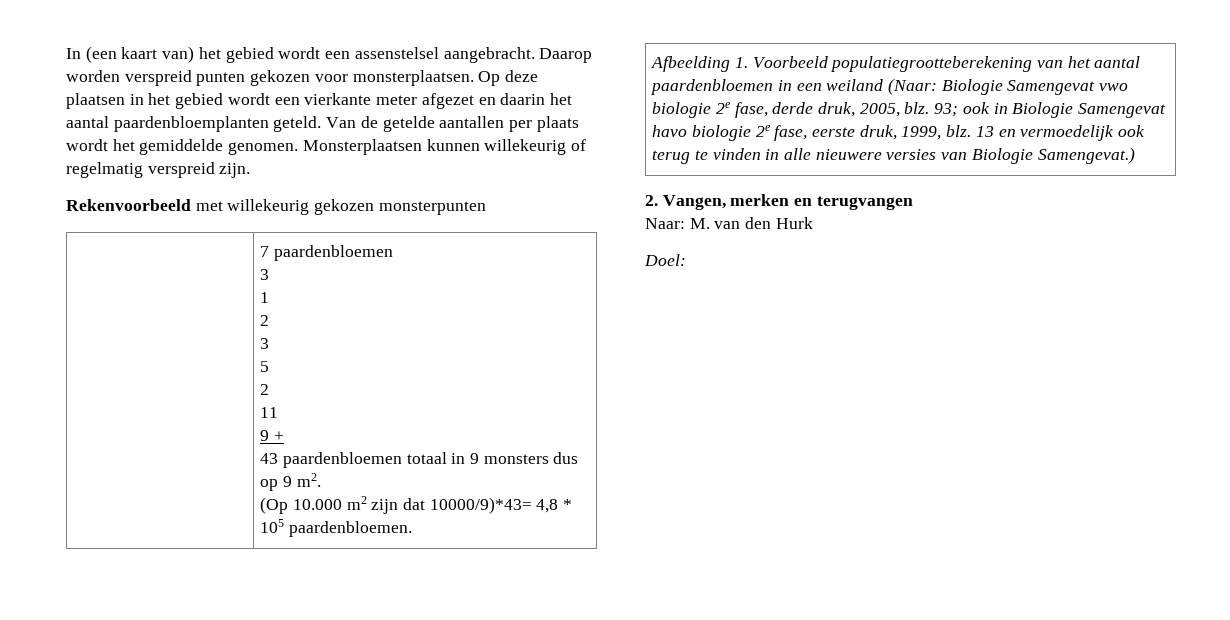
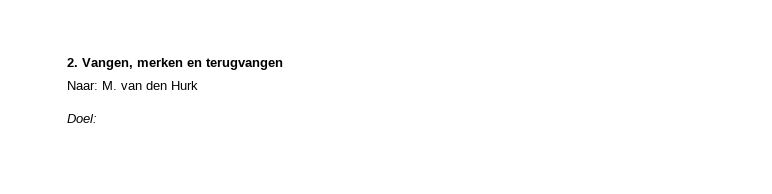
[66,46,593,63] [66,70,539,86] [66,93,572,109] [66,116,579,132] [66,139,587,155] [66,162,251,178] [66,199,486,215] [260,245,393,261] [260,269,270,280] [260,292,270,303] [260,315,270,326] [260,338,270,349] [260,361,270,372] [260,384,270,395] [260,407,279,418] [260,430,284,441] [260,452,579,468] [260,473,321,491] [260,496,573,514] [260,519,412,537] [651,56,1141,72] [650,78,1129,95] [652,102,1167,118] [652,125,1146,141] [652,147,1135,164] In (een kaart van) het gebied wordt een assenstelsel aangebracht. Daarop worden verspreid punten gekozen voor monsterplaatsen. Op deze plaatsen in het gebied wordt een vierkante meter afgezet en daarin het aantal paardenbloemplanten geteld. Van de getelde aantallen per plaats wordt het gemiddelde genomen. Monsterplaatsen kunnen willekeurig of regelmatig verspreid zijn. // Rekenvoorbeeld met willekeurig gekozen monsterpunten // | 7 paardenbloemen // 3 // 1 // 2 // 3 // 5 // 2 // 11 // 9 + // 43 paardenbloemen totaal in 9 monsters dus op 9 m2. // (Op 10.000 m2 zijn dat 10000/9)*43= 4,8 * 105 paardenbloemen. // Afbeelding 1. Voorbeeld populatiegrootteberekening van het aantal paardenbloemen in een weiland (Naar: Biologie Samengevat vwo biologie 2e fase, derde druk, 2005, blz. 93; ook in Biologie Samengevat havo biologie 2e fase, eerste druk, 1999, blz. 13 en vermoedelijk ook terug te vinden in alle nieuwere versies van Biologie Samengevat.) // -> (67, 62) none

